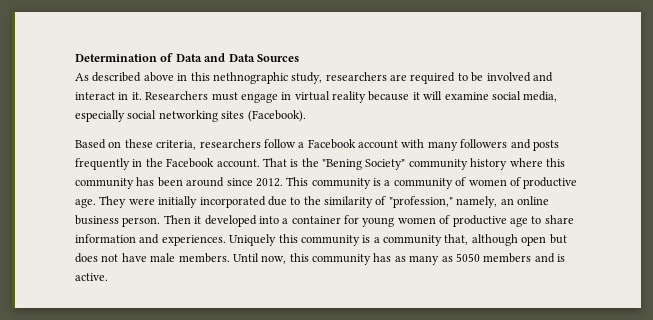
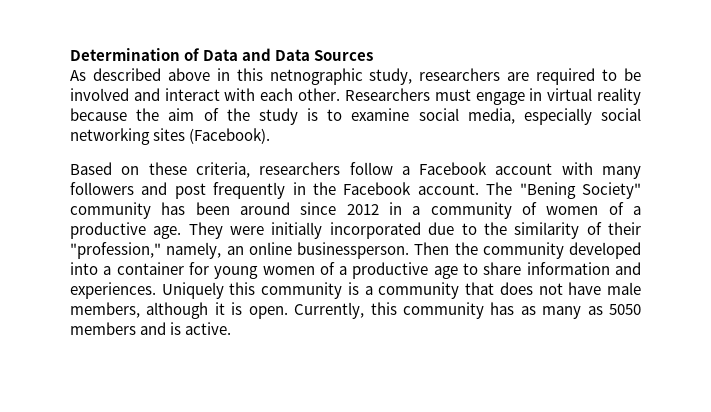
[212,72,288,84] nethnographic -> [269,68,363,85] netnographic
[118,92,142,100] in it. -> [224,88,341,101] with each other.
[412,91,443,100] it will -> [136,108,343,125] the aim of the study is to
[532,140,559,151] posts -> [174,183,206,199] post
[262,158,565,170] [75,177,381,189] That is the "Bening Society" community history where this community has been around since 2012. This community is -> [486,182,641,199] [70,202,402,219] The "Bening Society" community has been around since 2012 in
(521, 181) none -> [633,206,641,215] a
(387, 200) none -> [608,222,642,235] their
[75,215,202,227] business person. Then it -> [297,242,564,259] businessperson. Then the community
(451, 219) none -> [339,266,348,275] a
[444,234,567,246] [75,253,287,264] that, although open but does not have male members. Until now, -> [465,282,642,295] [70,302,365,319] that does not have male members, although it is open. Currently,

